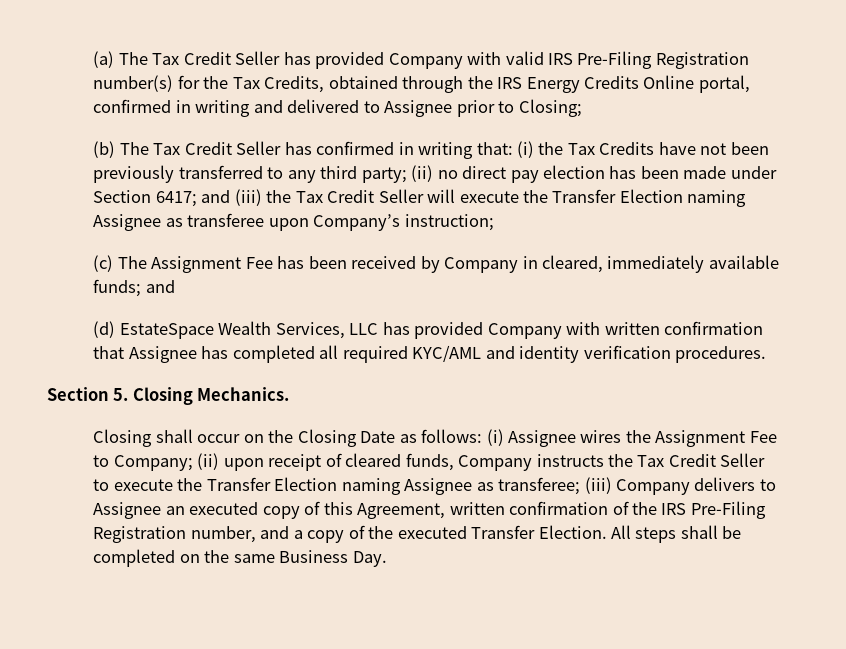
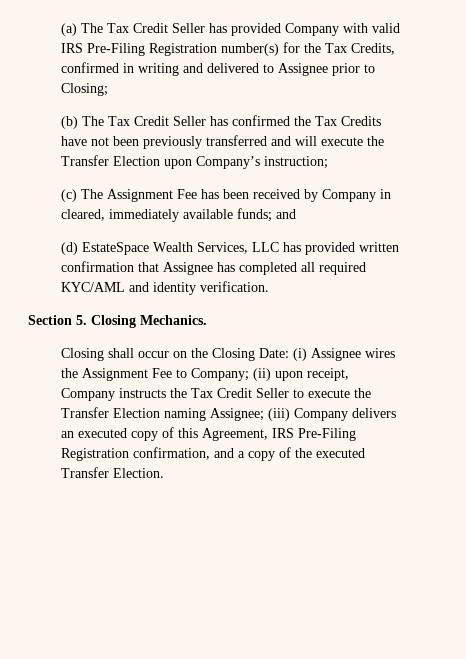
[328,75,750,93] obtained through the IRS Energy Credits Online portal, -> (395, 49) none
[398,141,535,159] in writing that: (i) -> (290, 120) none
[267,165,777,183] [93,189,424,207] to any third party; (ii) no direct pay election has been made under Section 6417; and (iii) the Tax Credit Seller -> [270,136,291,146] and
[687,190,747,207] [93,213,265,231] naming Assignee as transferee -> (160, 161) none
[487,322,601,339] Company with -> (355, 248) none
[583,345,767,363] verification procedures. -> [199,281,269,292] verification.
[360,429,483,443] Date as follows: -> [258,348,289,358] Date:
[268,453,454,471] receipt of cleared funds, -> [306,368,349,381] receipt,
[404,477,581,495] Assignee as transferee; -> [209,408,264,421] Assignee;
[759,479,776,491] [93,502,162,519] to Assignee -> (396, 413) none
[449,501,766,519] [93,526,256,543] written confirmation of the IRS Pre-Filing Registration number, -> [271,428,356,441] [60,447,210,461] IRS Pre-Filing Registration confirmation,
[611,525,742,543] [93,549,387,567] All steps shall be completed on the same Business Day. -> (164, 473) none

